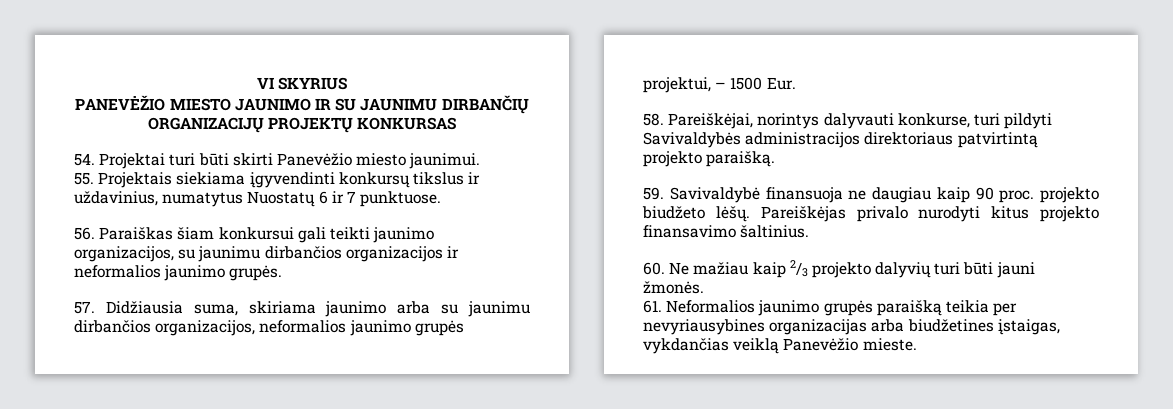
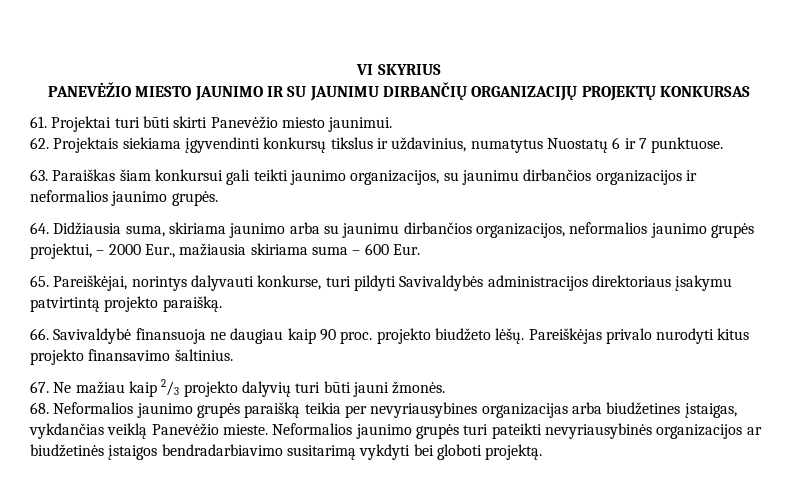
[74,153,95,166] 54. -> [30,116,47,128] 61.
[74,172,94,185] 55. -> [30,137,49,149] 62.
[74,227,95,240] 56. -> [30,169,48,181] 63.
[74,301,95,314] 57. -> [30,222,49,234] 64.
[730,77,763,90] 1500 -> [108,243,389,258] 2000 Eur., mažiausia skiriama suma – 600
[643,113,664,126] 58. -> [30,275,49,287] 65.
(954, 138) none -> [675,275,733,291] įsakymu
[643,187,664,200] 59. -> [30,328,49,340] 66.
[643,262,665,275] 60. -> [30,381,49,393] 67.
[643,300,662,313] 61. -> [30,402,49,414] 68.
(917, 344) none -> [272,423,762,439] [30,444,543,460] Neformalios jaunimo grupės turi pateikti nevyriausybinės organizacijos ar biudžetinės įstaigos bendradarbiavimo susitarimą vykdyti bei globoti projektą.

